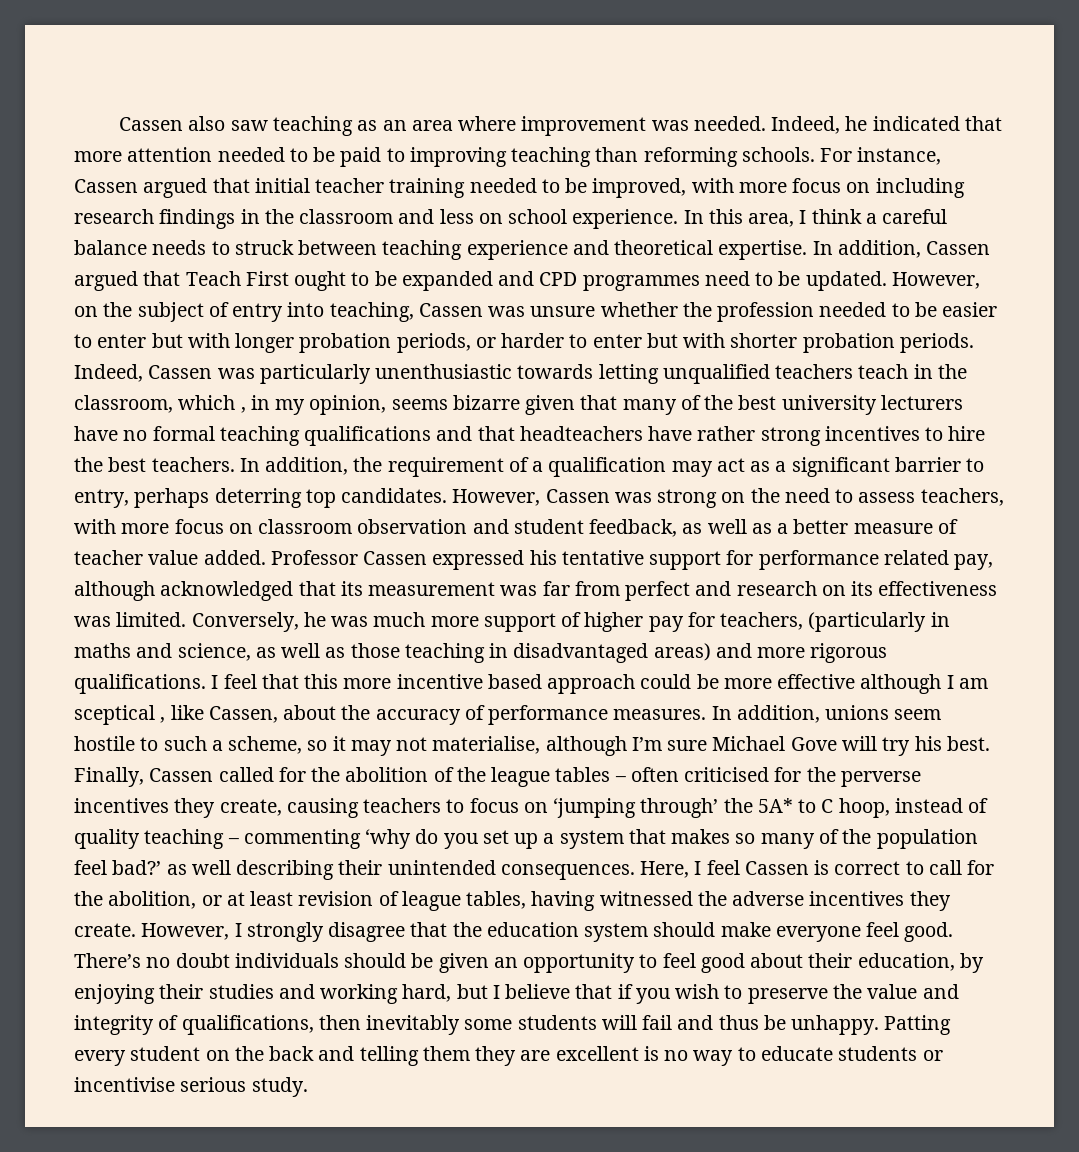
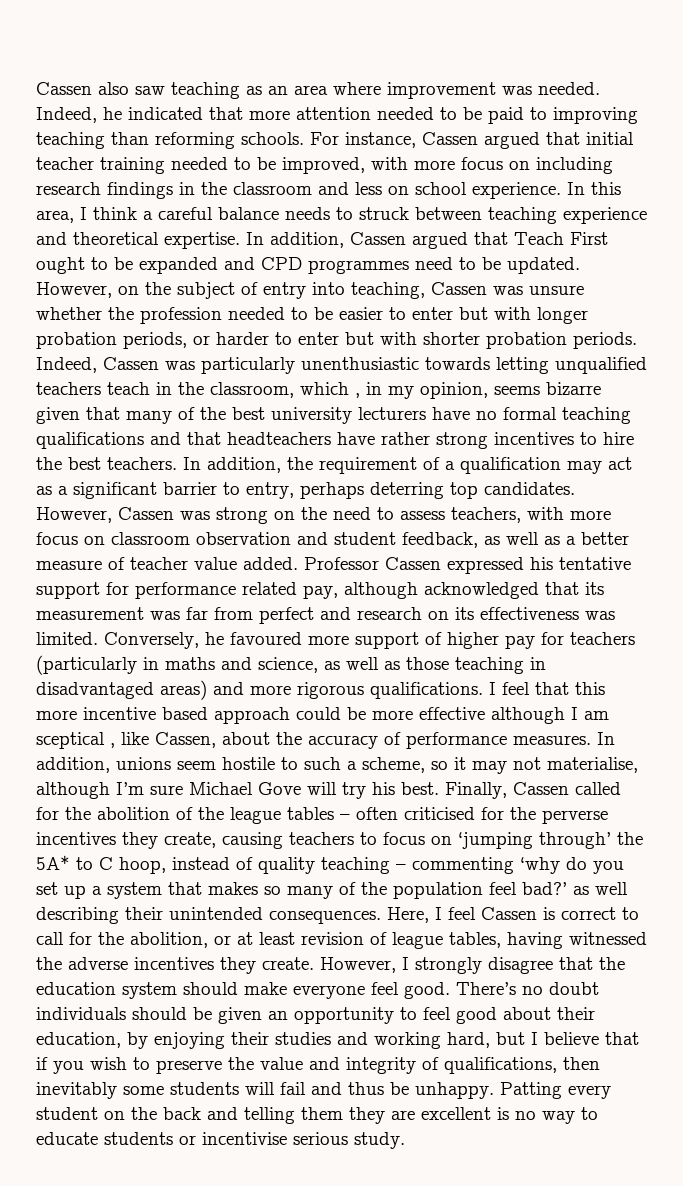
[331,612,426,627] was much -> [230,632,302,645] favoured
[720,612,804,630] teachers, -> [570,632,635,645] teachers

